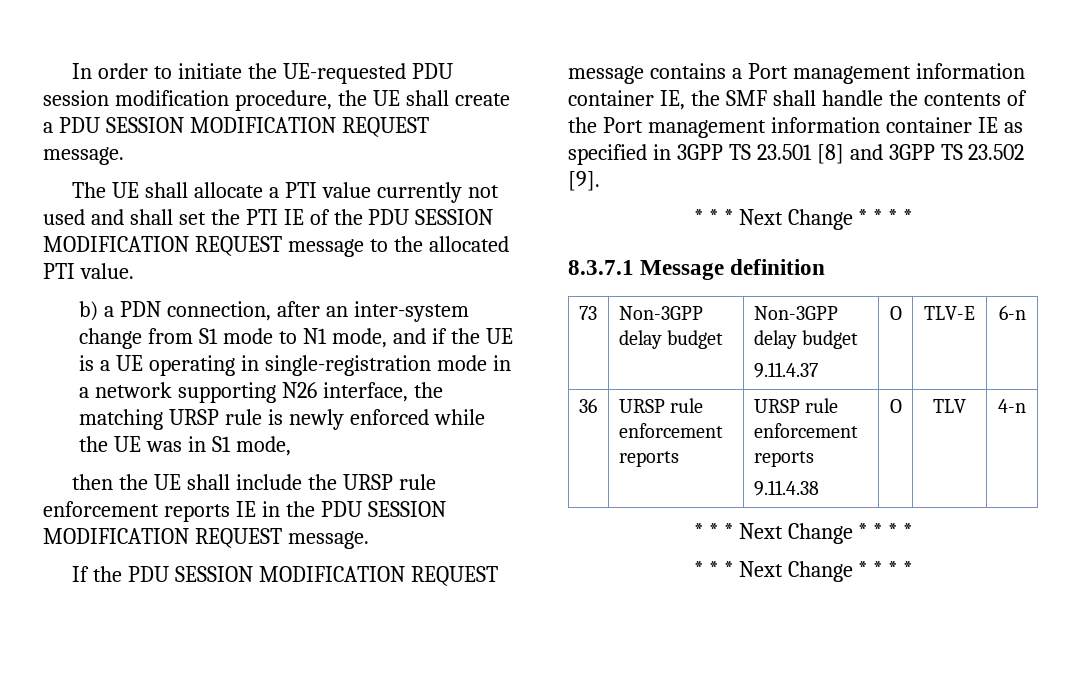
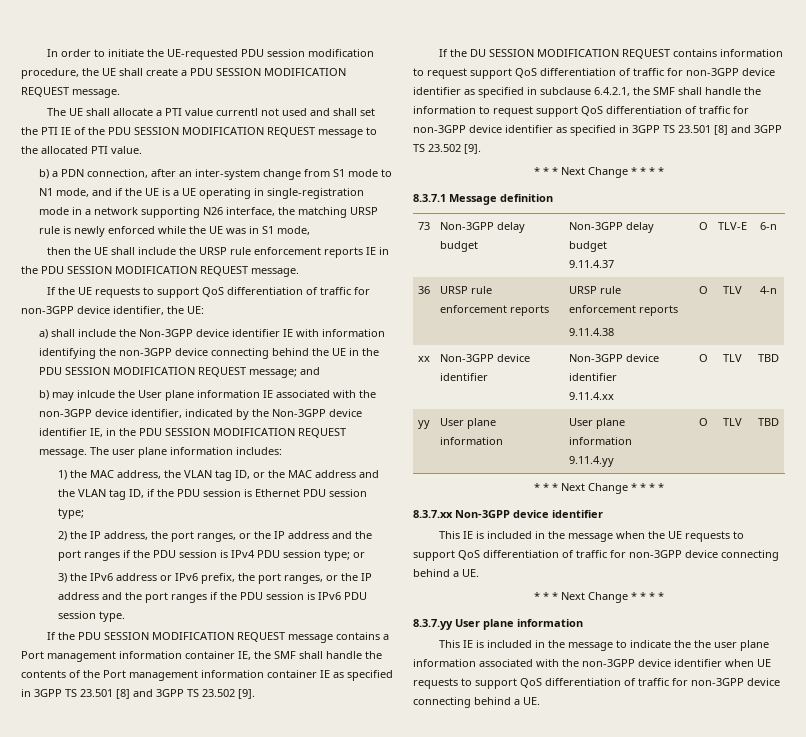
[376,182,462,203] currently -> [215,108,258,116] currentl
(369, 540) none -> [46,287,370,298] [21,306,204,315] [39,329,386,339] [39,348,380,359] [39,367,321,378] [39,390,377,401] [39,409,363,420] [39,428,347,438] [39,447,283,458] [57,470,379,481] [57,489,367,500] [57,508,84,519] [57,531,372,542] [57,550,365,561] [57,573,372,584] [57,592,367,603] [57,611,125,622] // If the UE requests to support QoS differentiation of traffic for non-3GPP device identifier, the UE: // a) shall include the Non-3GPP device identifier IE with information identifying the non-3GPP device connecting behind the UE in the PDU SESSION MODIFICATION REQUEST message; and // b) may inlcude the User plane information IE associated with the non-3GPP device identifier, indicated by the Non-3GPP device identifier IE, in the PDU SESSION MODIFICATION REQUEST message. The user plane information includes: // 1) the MAC address, the VLAN tag ID, or the MAC address and the VLAN tag ID, if the PDU session is Ethernet PDU session type; // 2) the IP address, the port ranges, or the IP address and the port ranges if the PDU session is IPv4 PDU session type; or // 3) the IPv6 address or IPv6 prefix, the port ranges, or the IP address and the port ranges if the PDU session is IPv6 PDU session type.
(600, 181) none -> [438,49,783,59] [413,68,775,79] [413,87,761,98] [413,106,749,117] [413,125,782,136] [413,144,481,154] // If the DU SESSION MODIFICATION REQUEST contains information to request support QoS differentiation of traffic for non-3GPP device identifier as specified in subclause 6.4.2.1, the SMF shall handle the information to request support QoS differentiation of traffic for non-3GPP device identifier as specified in 3GPP TS 23.501 [8] and 3GPP TS 23.502 [9].
[693,523,913,544] [693,561,913,582] // * * * Next Change * * * * // * * * Next Change * * * * -> [417,356,430,362] [439,354,530,362] [439,373,488,381] [568,354,659,362] [568,373,617,381] [568,392,614,400] [698,354,708,362] [723,354,742,362] [758,354,779,362] [417,420,430,429] [439,418,496,429] [439,437,503,445] [568,418,625,429] [568,437,632,445] [568,456,614,467] [698,418,708,426] [723,418,742,426] [758,418,779,426] [534,483,664,494] [413,510,603,518] [438,531,744,542] [413,550,779,561] [413,569,479,577] [534,592,664,603] [413,619,583,630] [438,640,769,651] [413,659,771,667] [413,678,780,689] [413,697,540,708] // xx | Non-3GPP device identifier | Non-3GPP device identifier // 9.11.4.xx | O | TLV | TBD // yy | User plane information | User plane information // 9.11.4.yy | O | TLV | TBD // * * * Next Change * * * * // 8.3.7.xx Non-3GPP device identifier // This IE is included in the message when the UE requests to support QoS differentiation of traffic for non-3GPP device connecting behind a UE. // * * * Next Change * * * * // 8.3.7.yy User plane information // This IE is included in the message to indicate the the user plane information associated with the non-3GPP device identifier when UE requests to support QoS differentiation of traffic for non-3GPP device connecting behind a UE.

